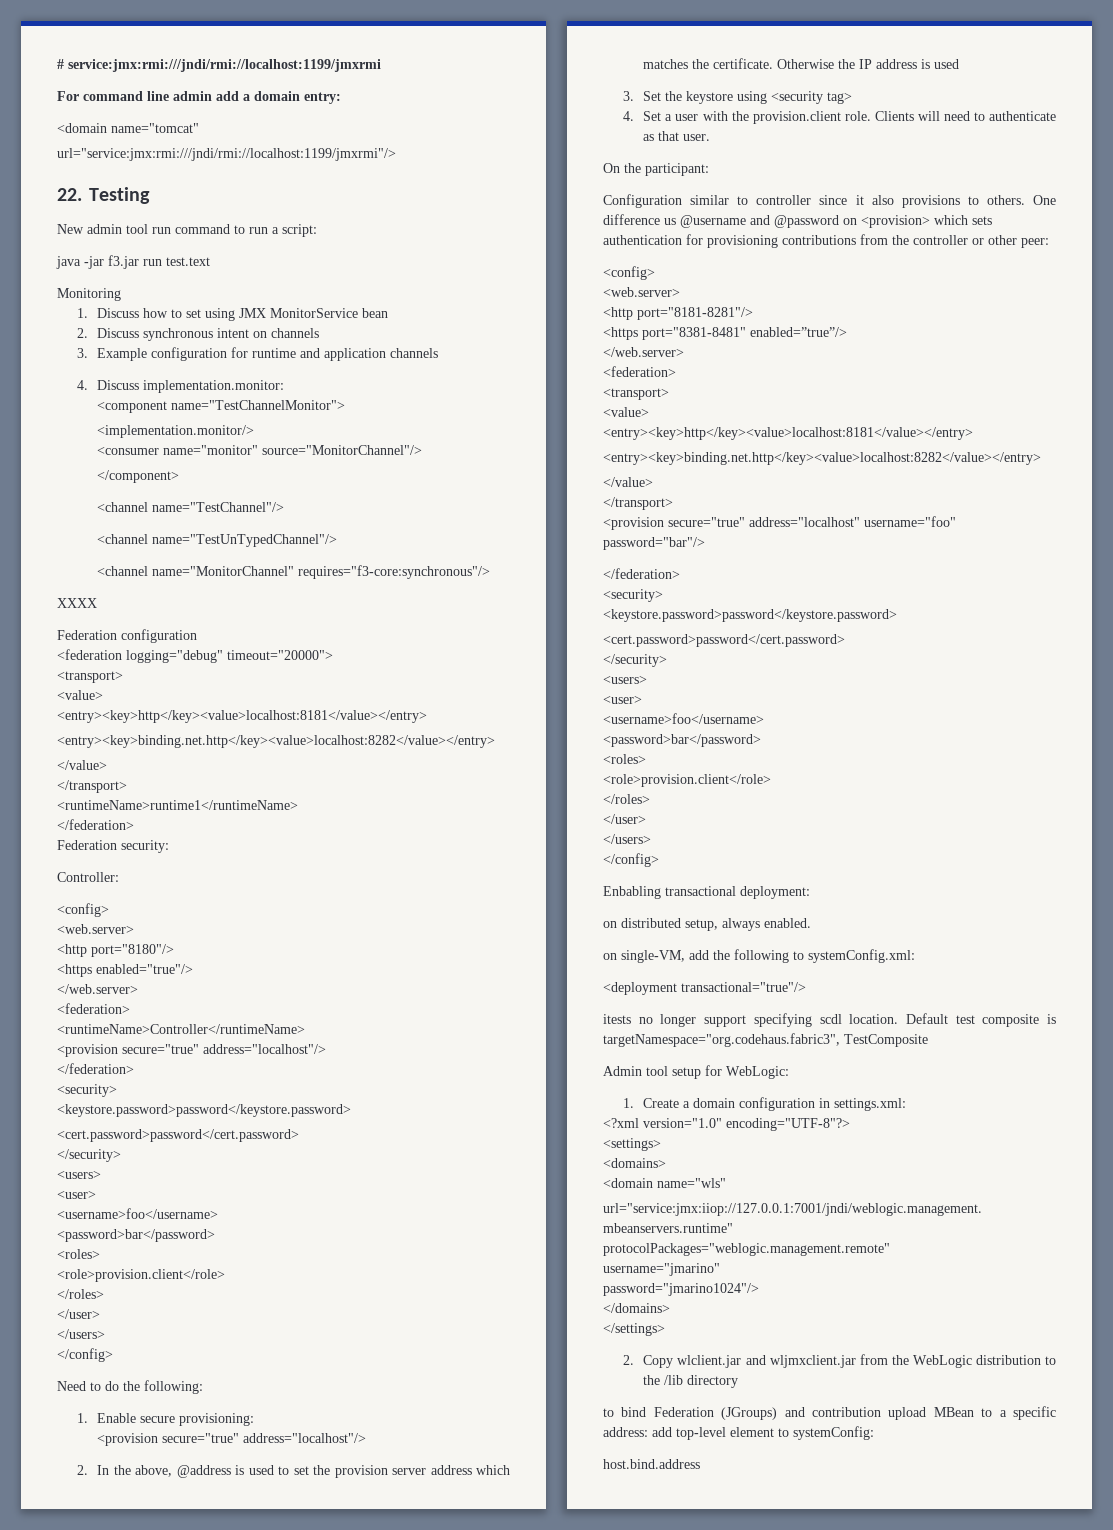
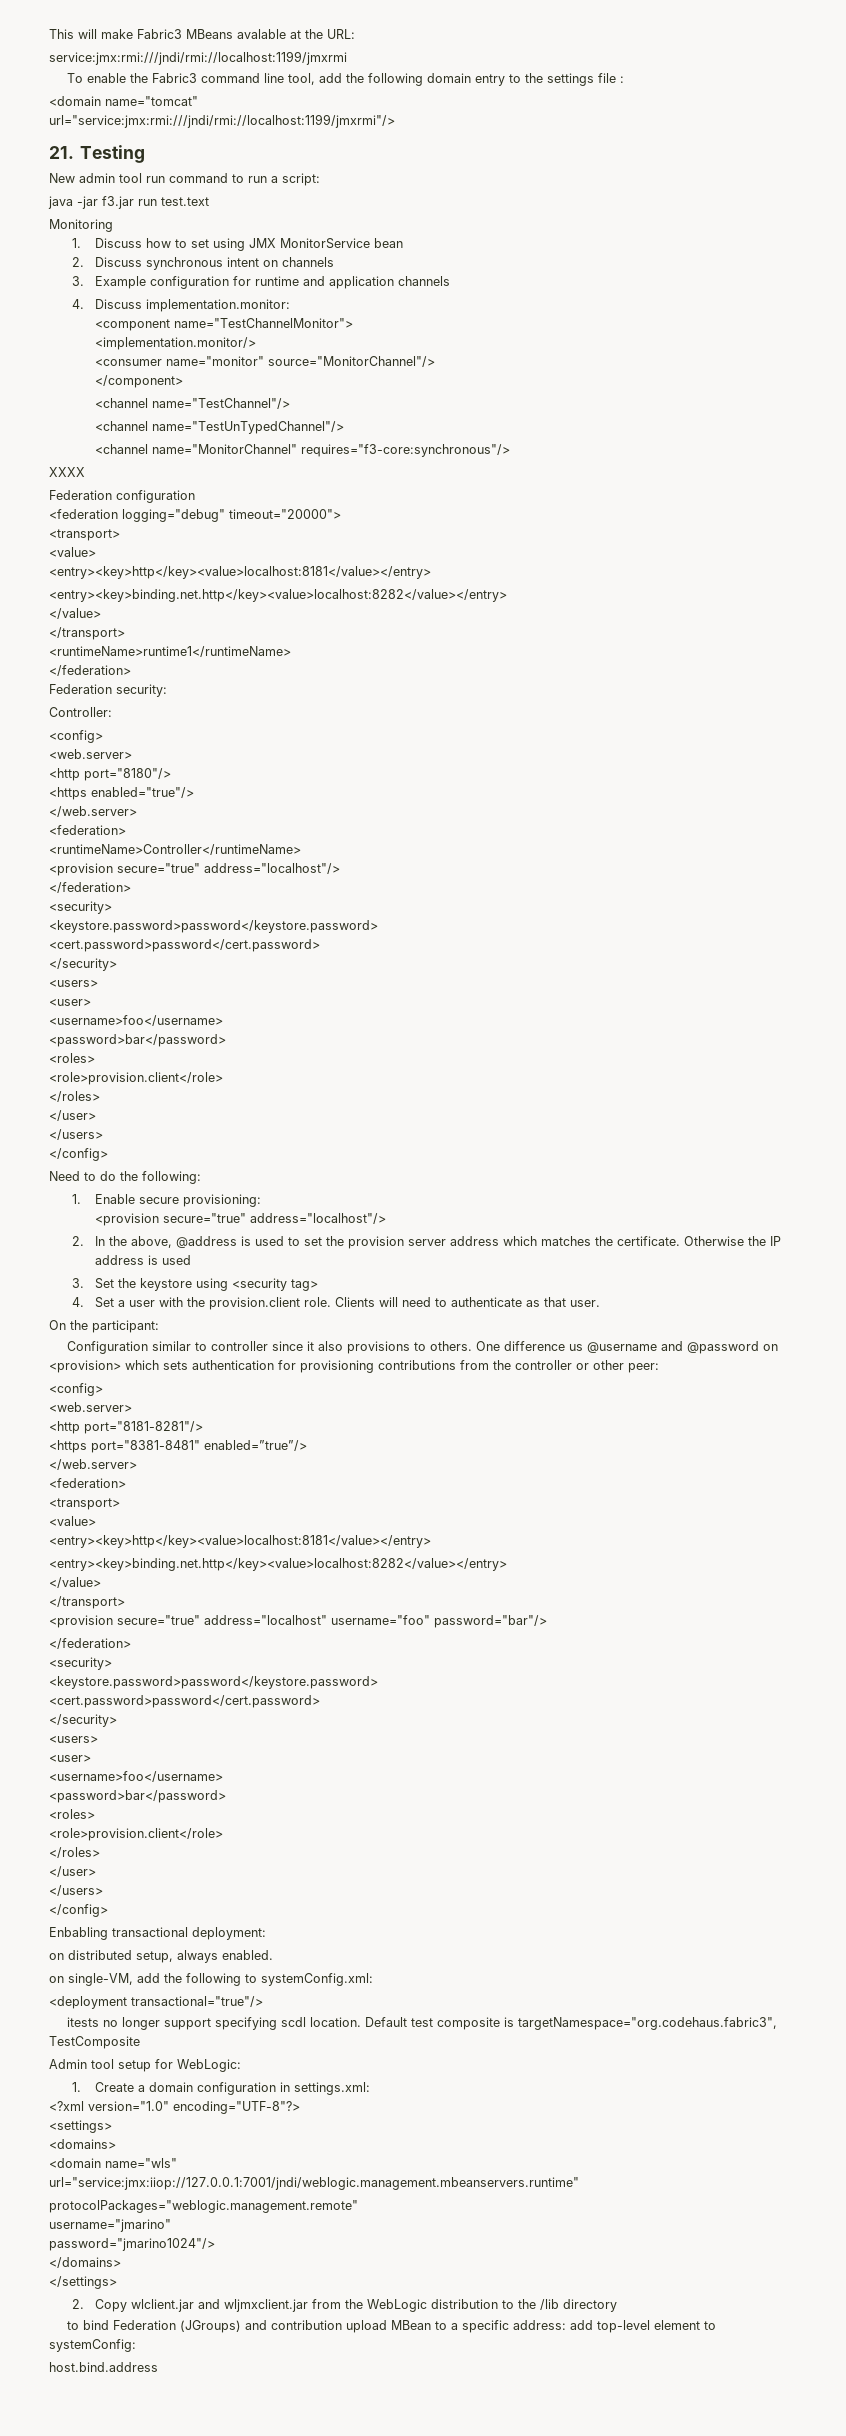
[57,59,381,72] [57,91,341,104] # service:jmx:rmi:///jndi/rmi://localhost:1199/jmxrmi // For command line admin add a domain entry: -> [49,29,355,39] [49,51,347,65] [67,73,625,86] This will make Fabric3 MBeans avalable at the URL: // service:jmx:rmi:///jndi/rmi://localhost:1199/jmxrmi // To enable the Fabric3 command line tool, add the following domain entry to the settings file :
[57,188,82,201] 22. -> [49,146,74,159] 21.

